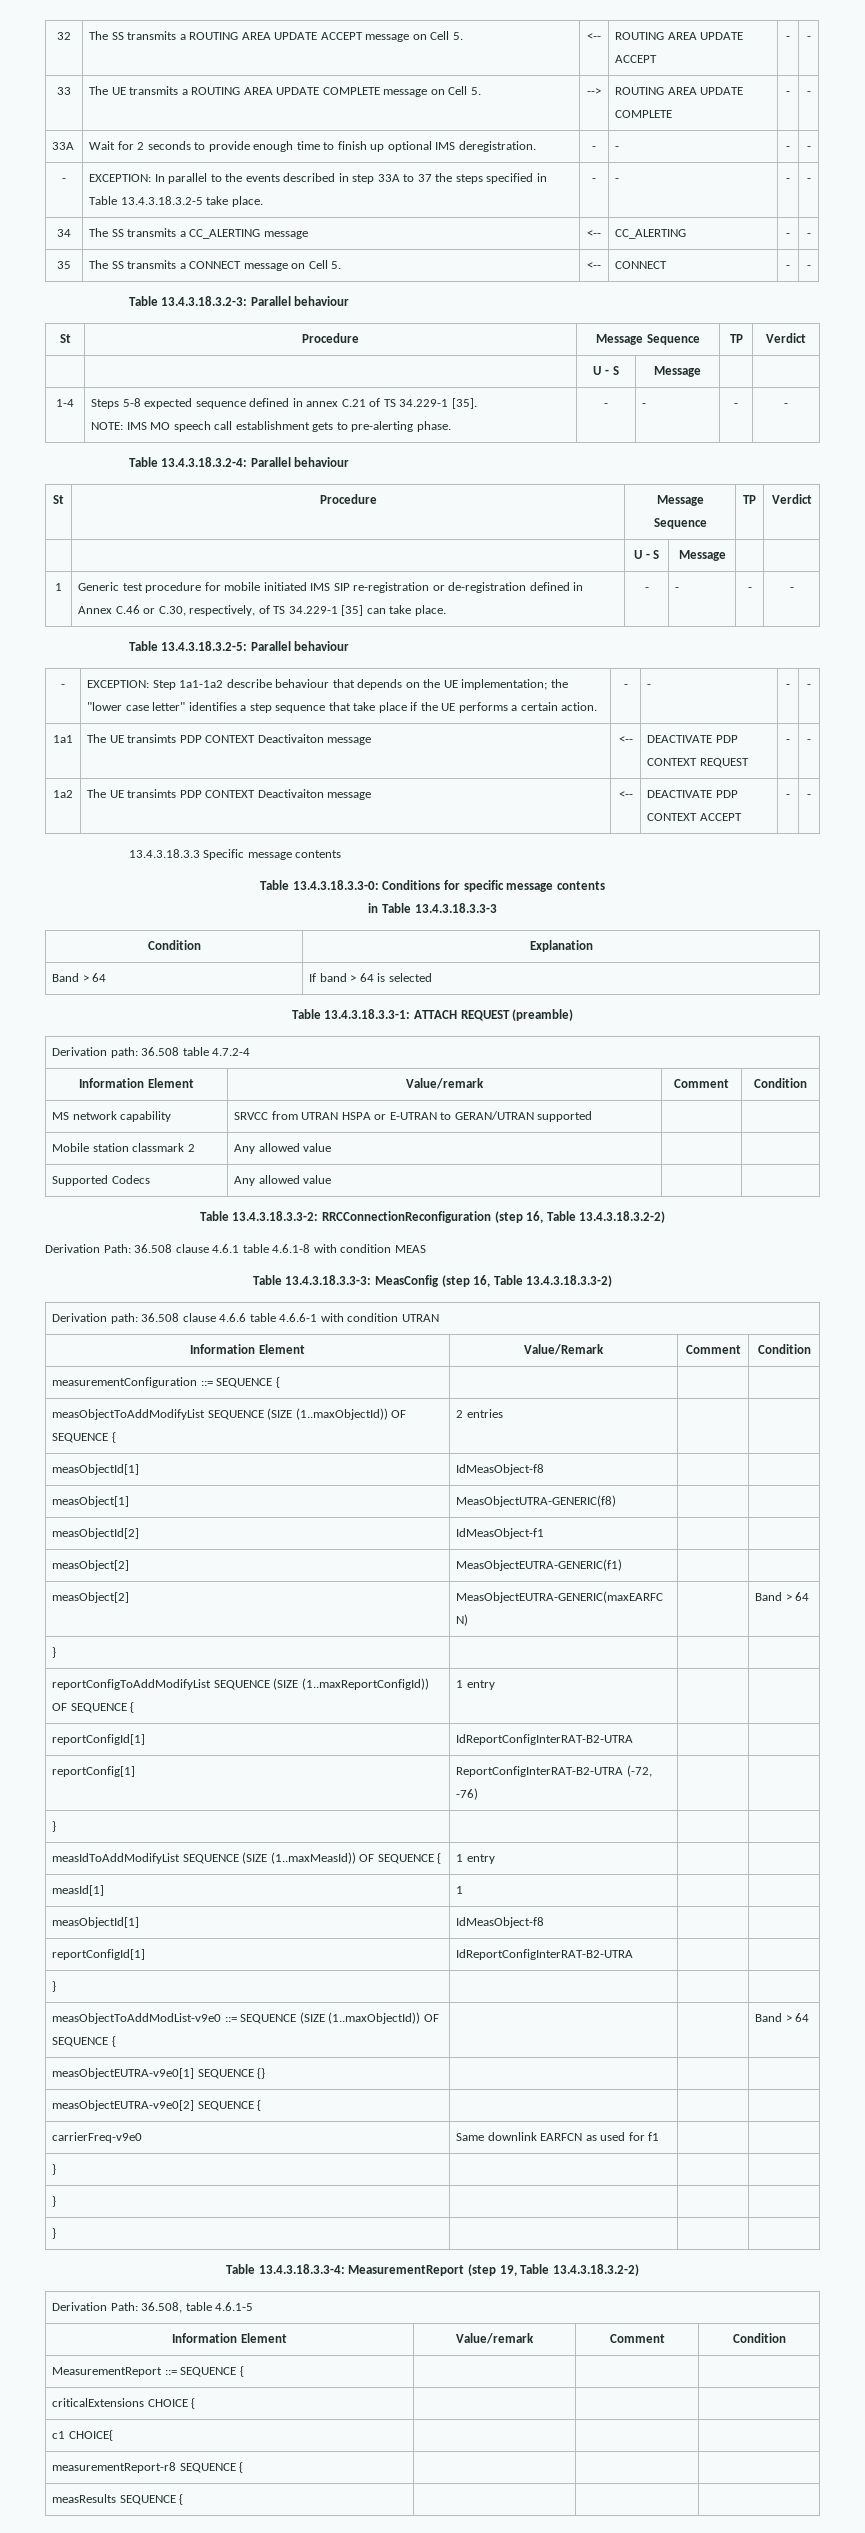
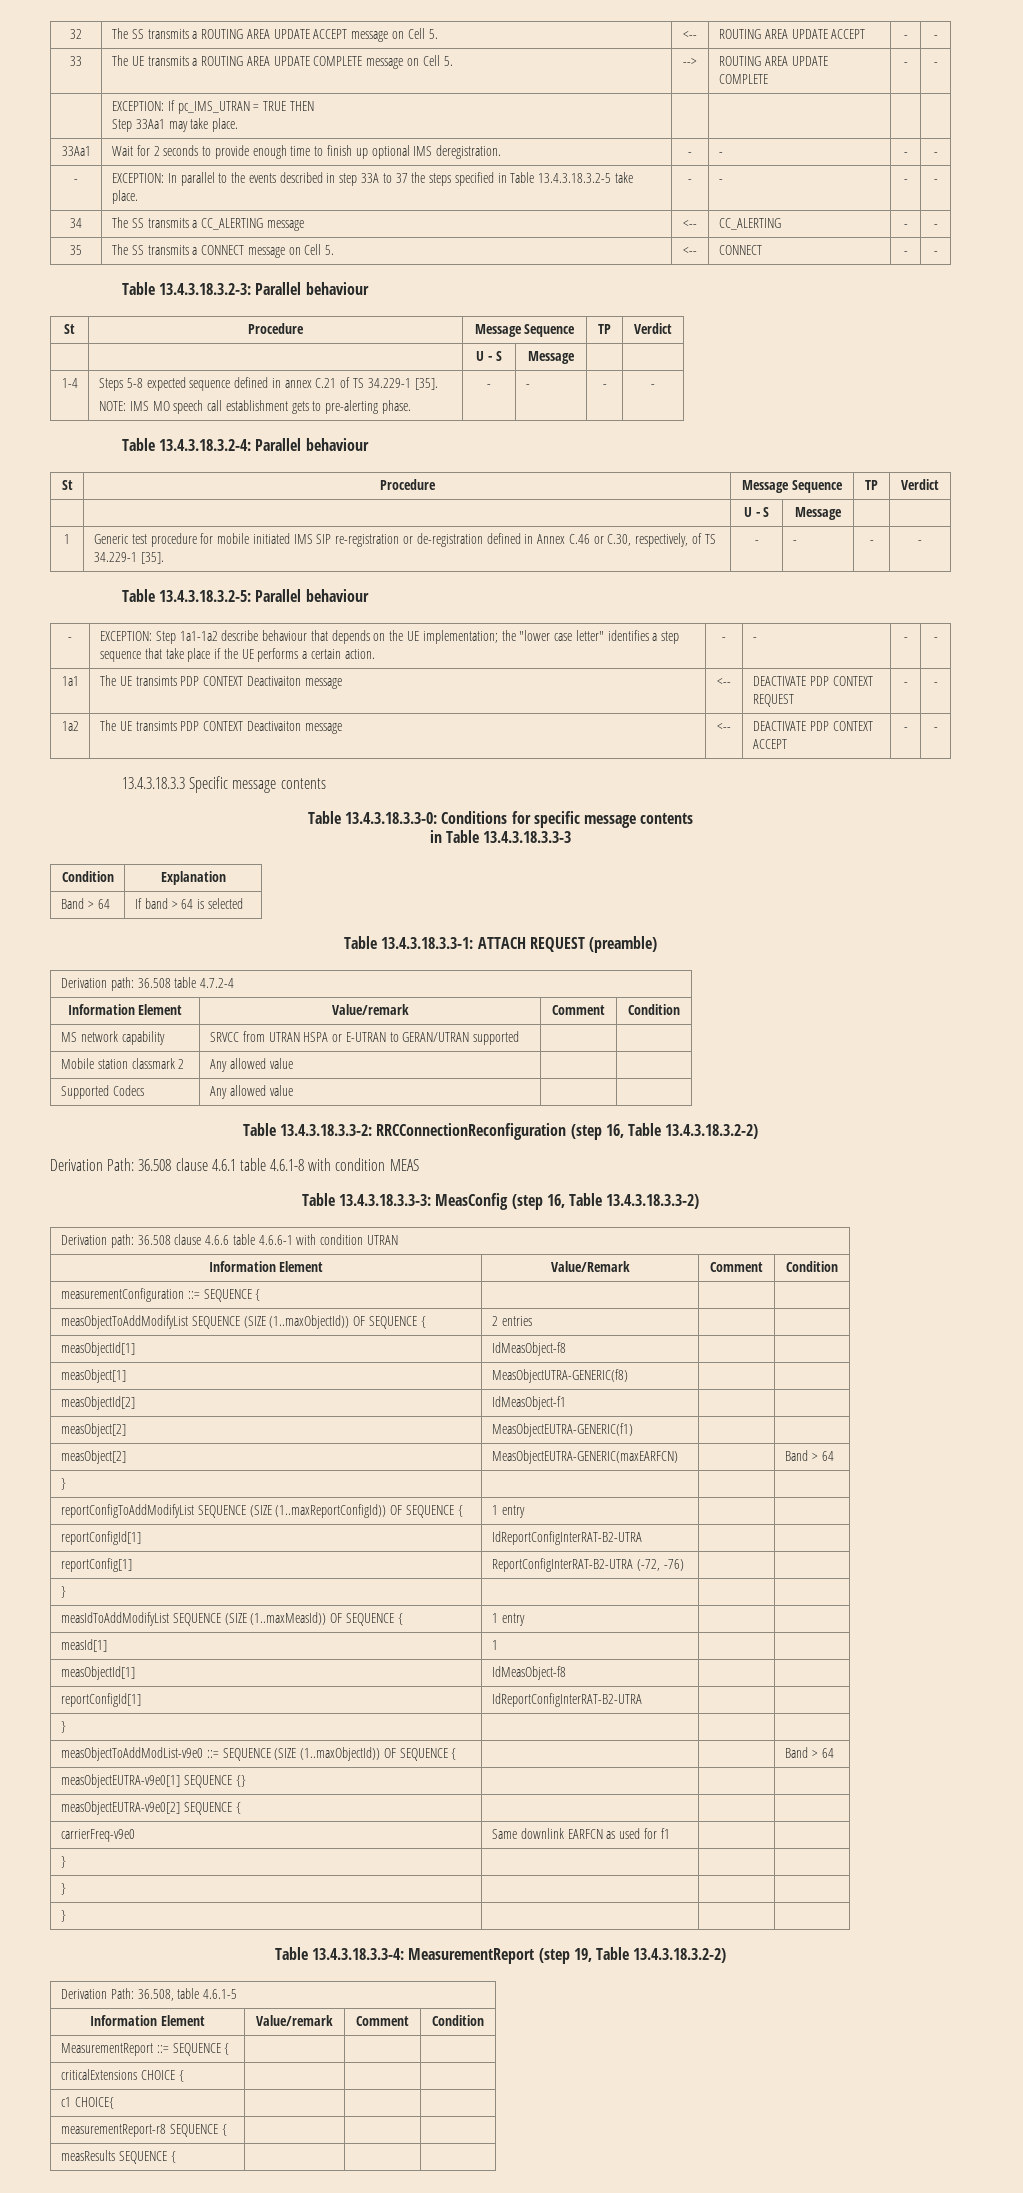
[52,142,75,150] 33A -> [111,100,314,114] [111,118,239,132] [61,146,91,156] | EXCEPTION: If pc_IMS_UTRAN = TRUE THEN // Step 33Aa1 may take place. | | | | // 33Aa1
[341,605,446,616] [35] can take place. -> [140,552,164,564] [35].

